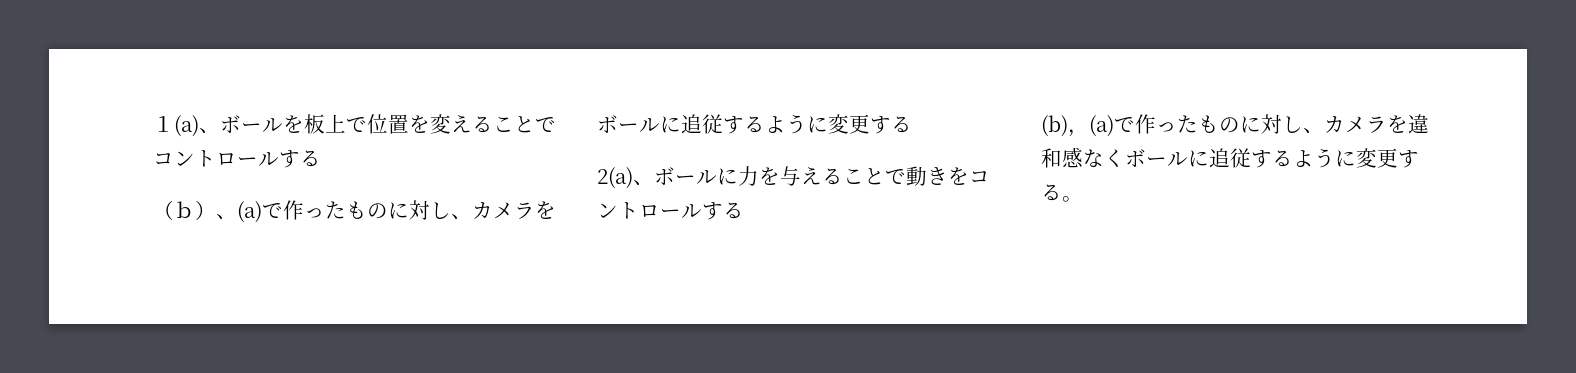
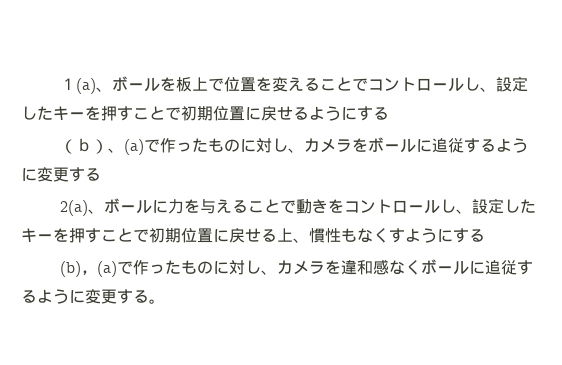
(279, 159) none -> [463,76,528,92] [21,106,357,121] し、設定したキーを押すことで初期位置に戻せるように
(702, 211) none -> [439,198,536,214] [21,228,453,243] し、設定したキーを押すことで初期位置に戻せる上、慣性もなくすように

